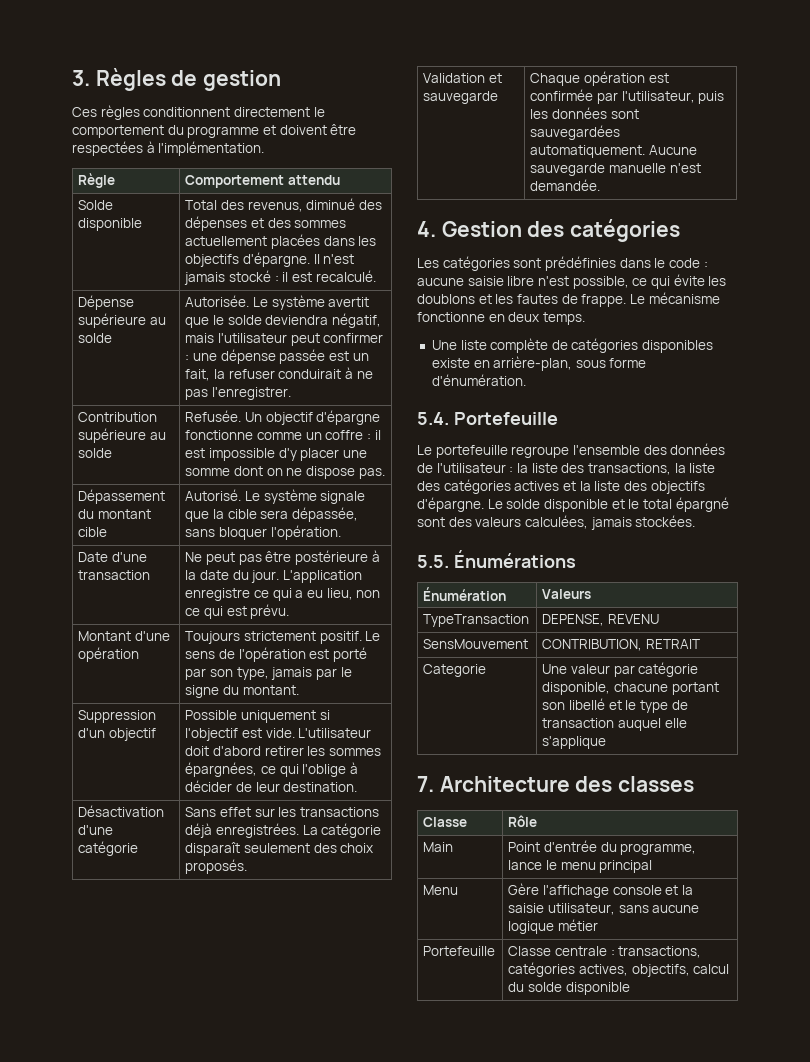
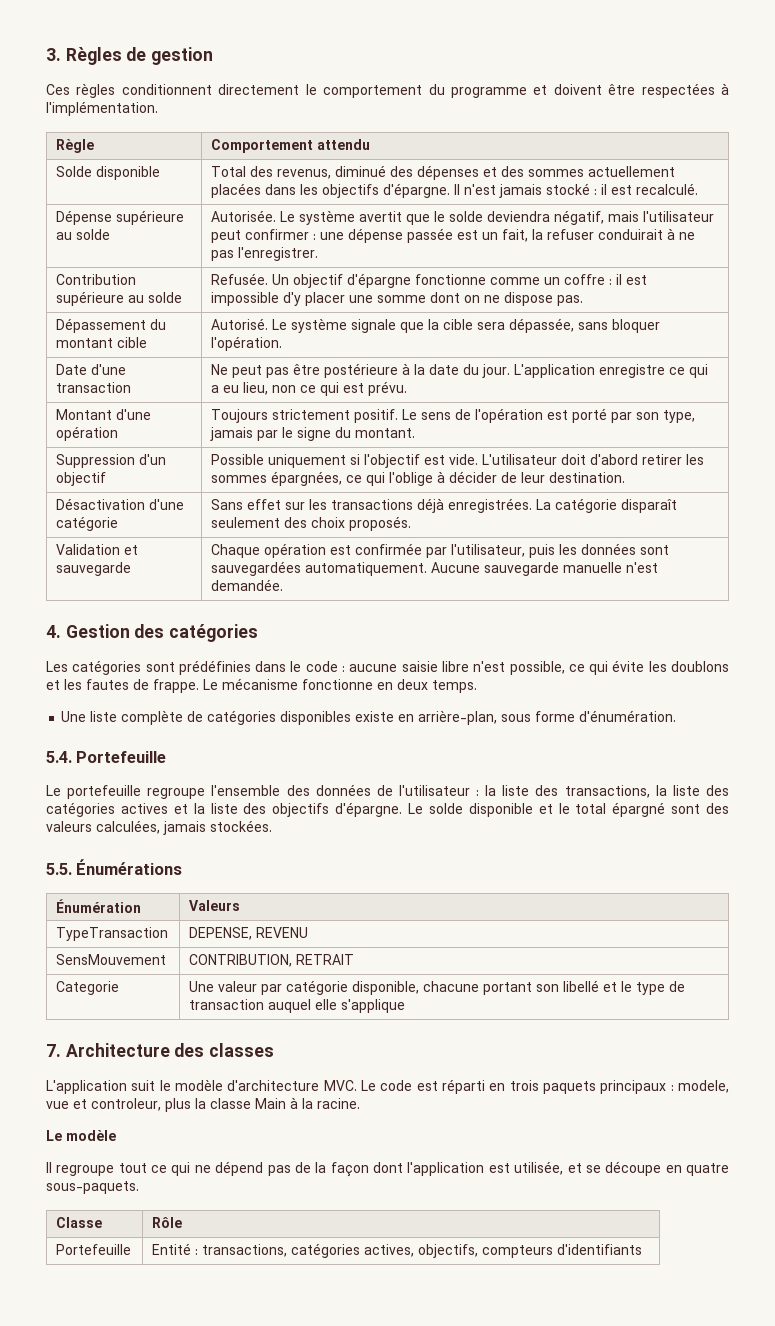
[423,817,468,827] [508,815,538,827] [423,842,454,852] [508,840,697,855] [508,860,653,873] [423,885,459,895] [508,883,694,898] [508,903,700,915] [508,919,599,934] // Classe | Rôle // Main | Point d'entrée du programme, lance le menu principal // Menu | Gère l'affichage console et la saisie utilisateur, sans aucune logique métier -> [46,1079,729,1094] [46,1097,360,1112] [46,1130,116,1141] [46,1161,729,1177] [46,1181,139,1194] [56,1217,103,1228] [152,1217,183,1228] // L'application suit le modèle d'architecture MVC. Le code est réparti en trois paquets principaux : modele, vue et controleur, plus la classe Main à la racine. // Le modèle // Il regroupe tout ce qui ne dépend pas de la façon dont l'application est utilisée, et se découpe en quatre sous-paquets. // Classe | Rôle
[508,946,608,956] Classe centrale -> [152,1243,192,1255] Entité
[693,964,730,974] [508,982,630,995] calcul du solde disponible -> [482,1244,643,1258] compteurs d'identifiants

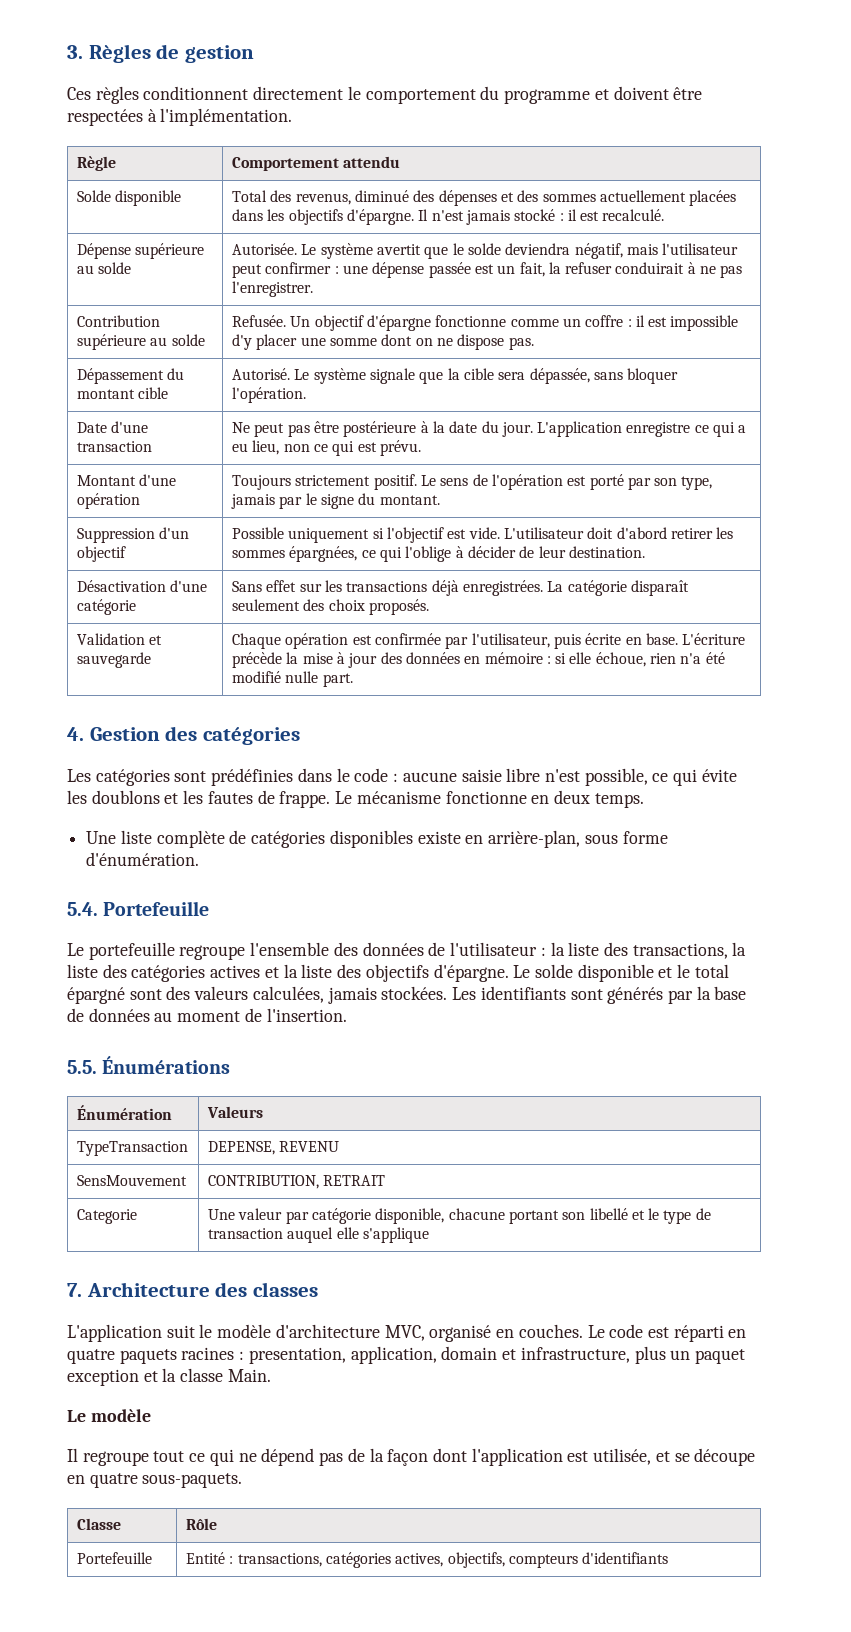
[559,543,670,555] [211,561,659,576] [211,579,284,591] les données sont sauvegardées automatiquement. Aucune sauvegarde manuelle n'est demandée. -> [585,633,746,645] [231,652,725,668] [231,671,353,687] écrite en base. L'écriture précède la mise à jour des données en mémoire : si elle échoue, rien n'a été modifié nulle part.
(272, 826) none -> [452,986,747,1004] [67,1008,347,1022] Les identifiants sont générés par la base de données au moment de l'insertion.
[323,1080,357,1091] MVC. -> [384,1324,583,1342] MVC, organisé en couches.
[509,1080,729,1094] [46,1097,360,1112] trois paquets principaux : modele, vue et controleur, plus la classe Main à la racine. -> [67,1346,745,1364] [67,1368,271,1386] quatre paquets racines : presentation, application, domain et infrastructure, plus un paquet exception et la classe Main.

